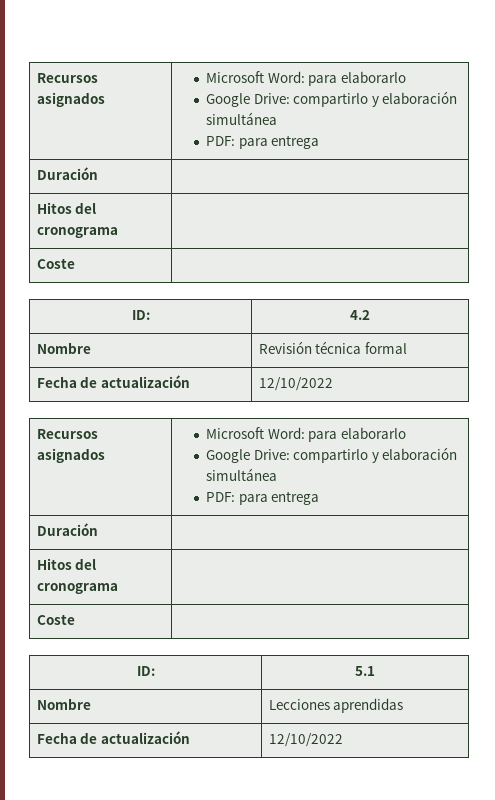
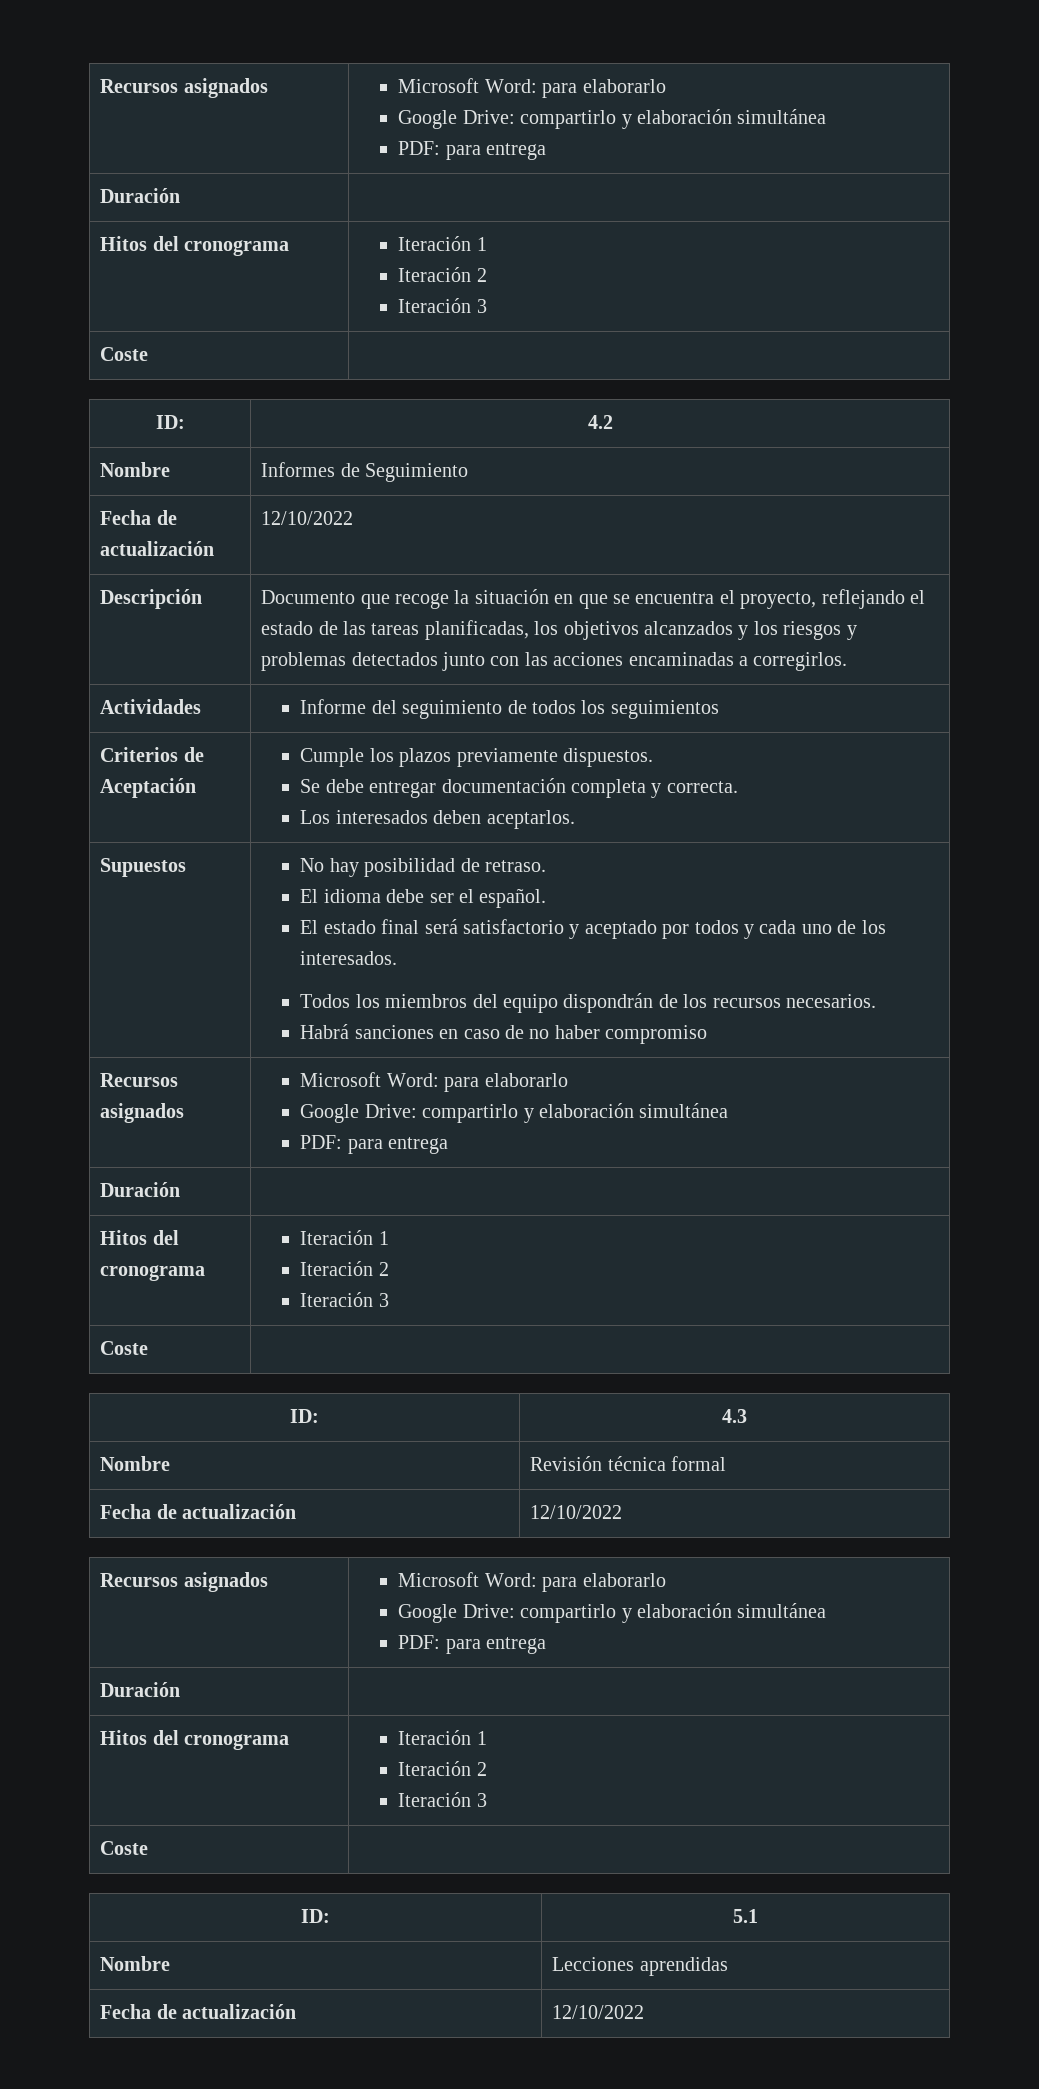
[36,258,75,269] [131,310,150,320] [350,310,370,320] // Coste | // ID: | 4.2 -> [398,236,487,251] [398,267,487,282] [398,298,487,313] [100,347,149,361] [155,415,185,429] [587,415,613,429] [100,462,171,477] [261,462,469,482] [100,510,177,525] [100,541,215,556] [261,511,354,525] [100,589,203,609] [261,589,926,609] [261,620,857,640] [261,652,848,671] [100,699,202,714] [300,699,719,719] [100,747,204,762] [100,778,197,798] [300,748,654,767] [300,778,738,798] [300,810,575,829] [100,858,187,877] [300,858,547,877] [300,888,547,908] [300,919,886,939] [300,951,398,965] [300,993,877,1013] [300,1024,708,1044] [100,1073,179,1087] [100,1103,185,1123] [300,1072,568,1092] [300,1103,729,1123] [300,1135,449,1154] [100,1182,181,1197] [100,1230,179,1245] [100,1265,206,1281] [300,1230,389,1245] [300,1261,389,1276] [300,1292,389,1307] [100,1341,149,1355] [290,1409,319,1423] [722,1409,747,1423] Iteración 1 // Iteración 2 // Iteración 3 // Coste | // ID: | 4.2 // Nombre | Informes de Seguimiento // Fecha de actualización | 12/10/2022 // Descripción | Documento que recoge la situación en que se encuentra el proyecto, reflejando el estado de las tareas planificadas, los objetivos alcanzados y los riesgos y problemas detectados junto con las acciones encaminadas a corregirlos. // Actividades | Informe del seguimiento de todos los seguimientos // Criterios de Aceptación | Cumple los plazos previamente dispuestos. // Se debe entregar documentación completa y correcta. // Los interesados deben aceptarlos. // Supuestos | No hay posibilidad de retraso. // El idioma debe ser el español. // El estado final será satisfactorio y aceptado por todos y cada uno de los interesados. // Todos los miembros del equipo dispondrán de los recursos necesarios. // Habrá sanciones en caso de no haber compromiso // Recursos asignados | Microsoft Word: para elaborarlo // Google Drive: compartirlo y elaboración simultánea // PDF: para entrega // Duración | // Hitos del cronograma | Iteración 1 // Iteración 2 // Iteración 3 // Coste | // ID: | 4.3
(118, 588) none -> [398,1730,487,1745] [398,1761,487,1776] [398,1792,487,1807] Iteración 1 // Iteración 2 // Iteración 3

